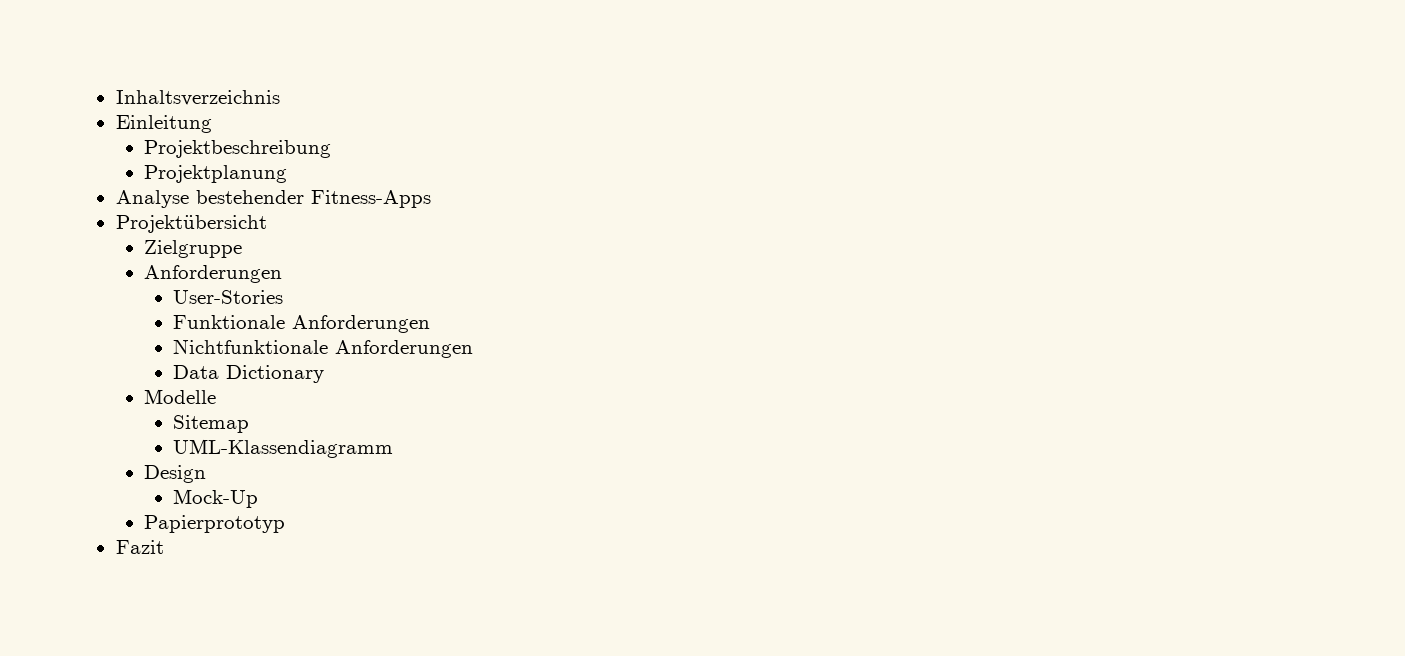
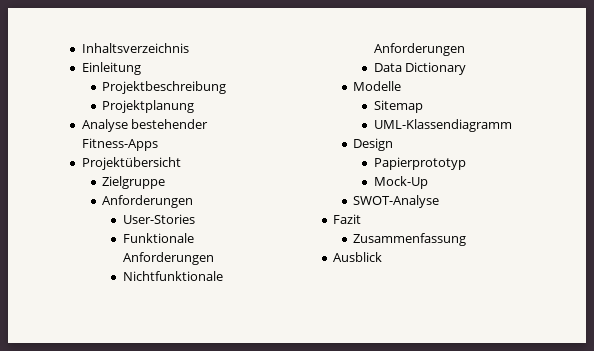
(207, 474) none -> [373,157,466,170] // Papierprototyp
[144,515,286,533] Papierprototyp -> [353,195,440,208] SWOT-Analyse
(164, 547) none -> [353,233,467,246] [332,252,382,262] // Zusammenfassung // Ausblick

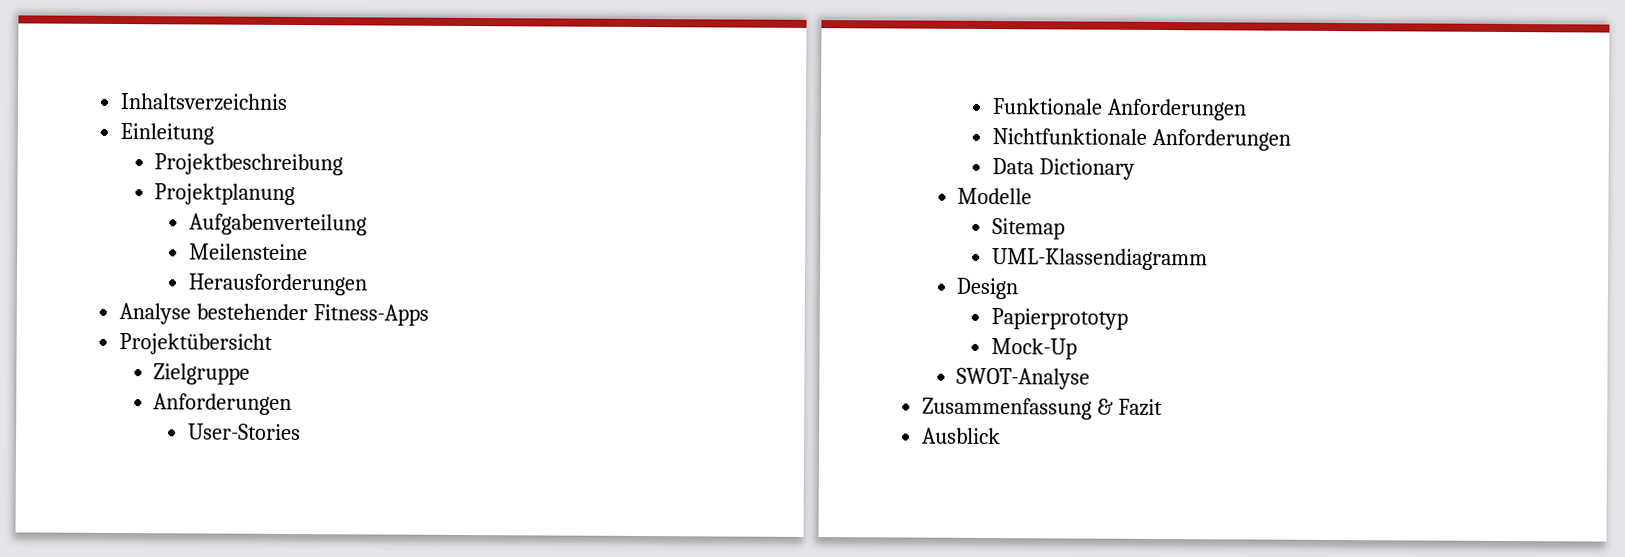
(195, 106) none -> [188,213,367,236] [188,243,308,261] [187,273,368,296] // Aufgabenverteilung // Meilensteine // Herausforderungen
(440, 201) none -> [922,397,1115,420] Zusammenfassung &
[353,233,467,246] // Zusammenfassung -> (1164, 407) none

